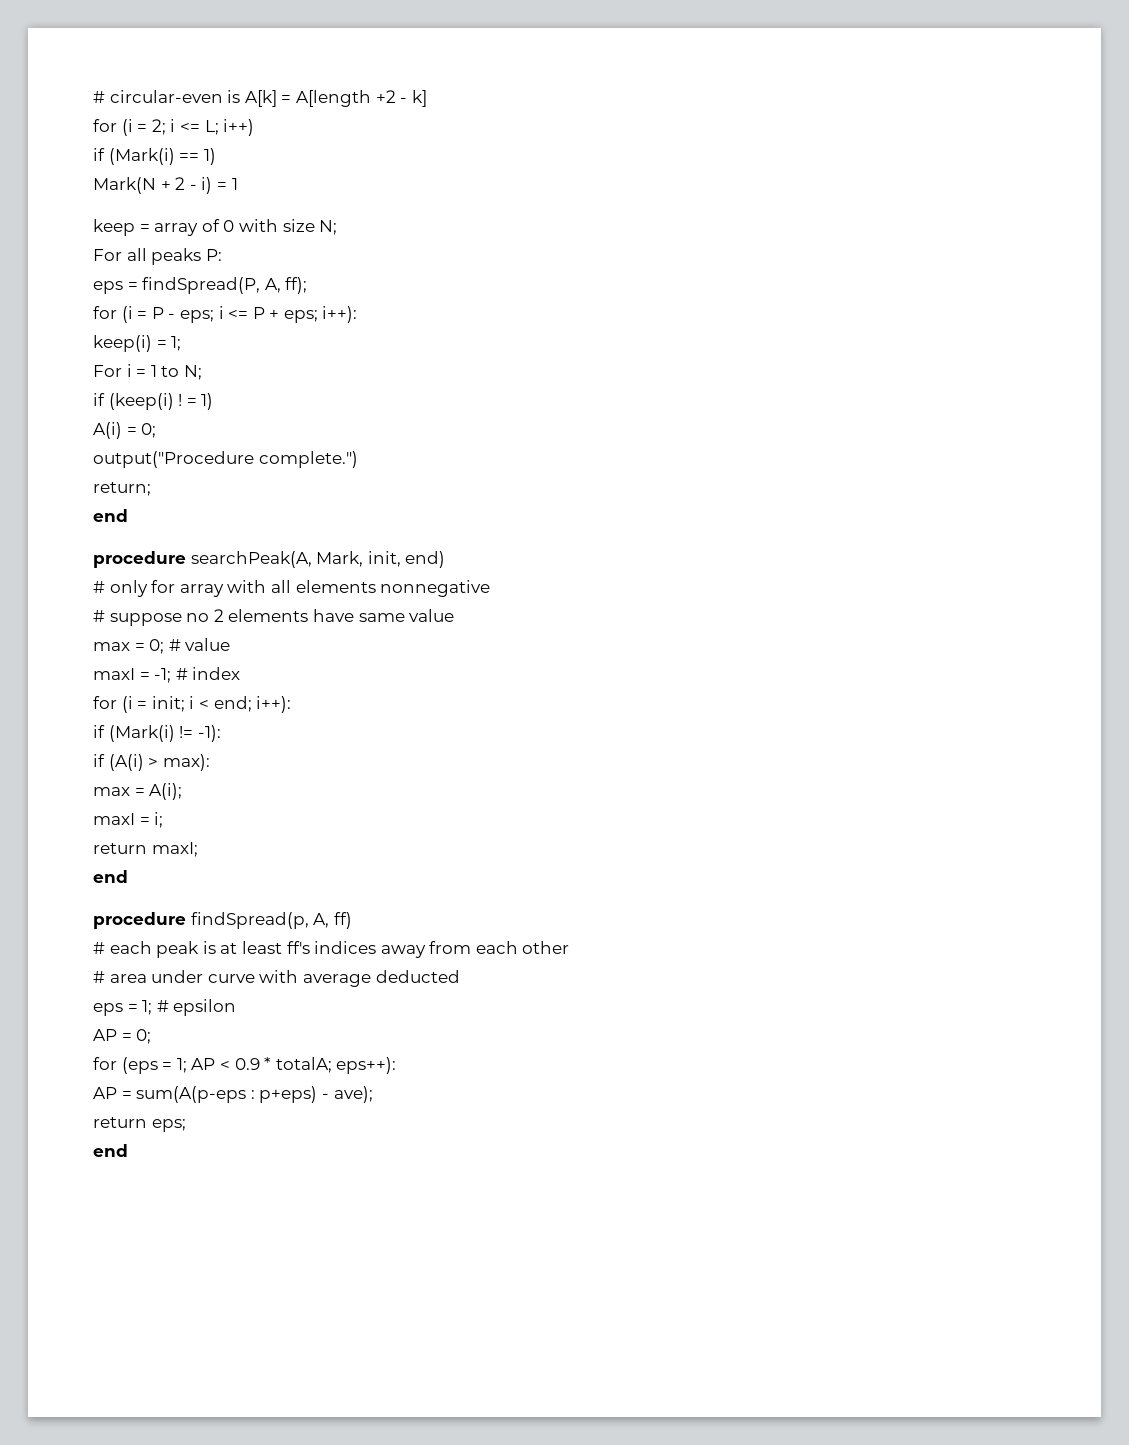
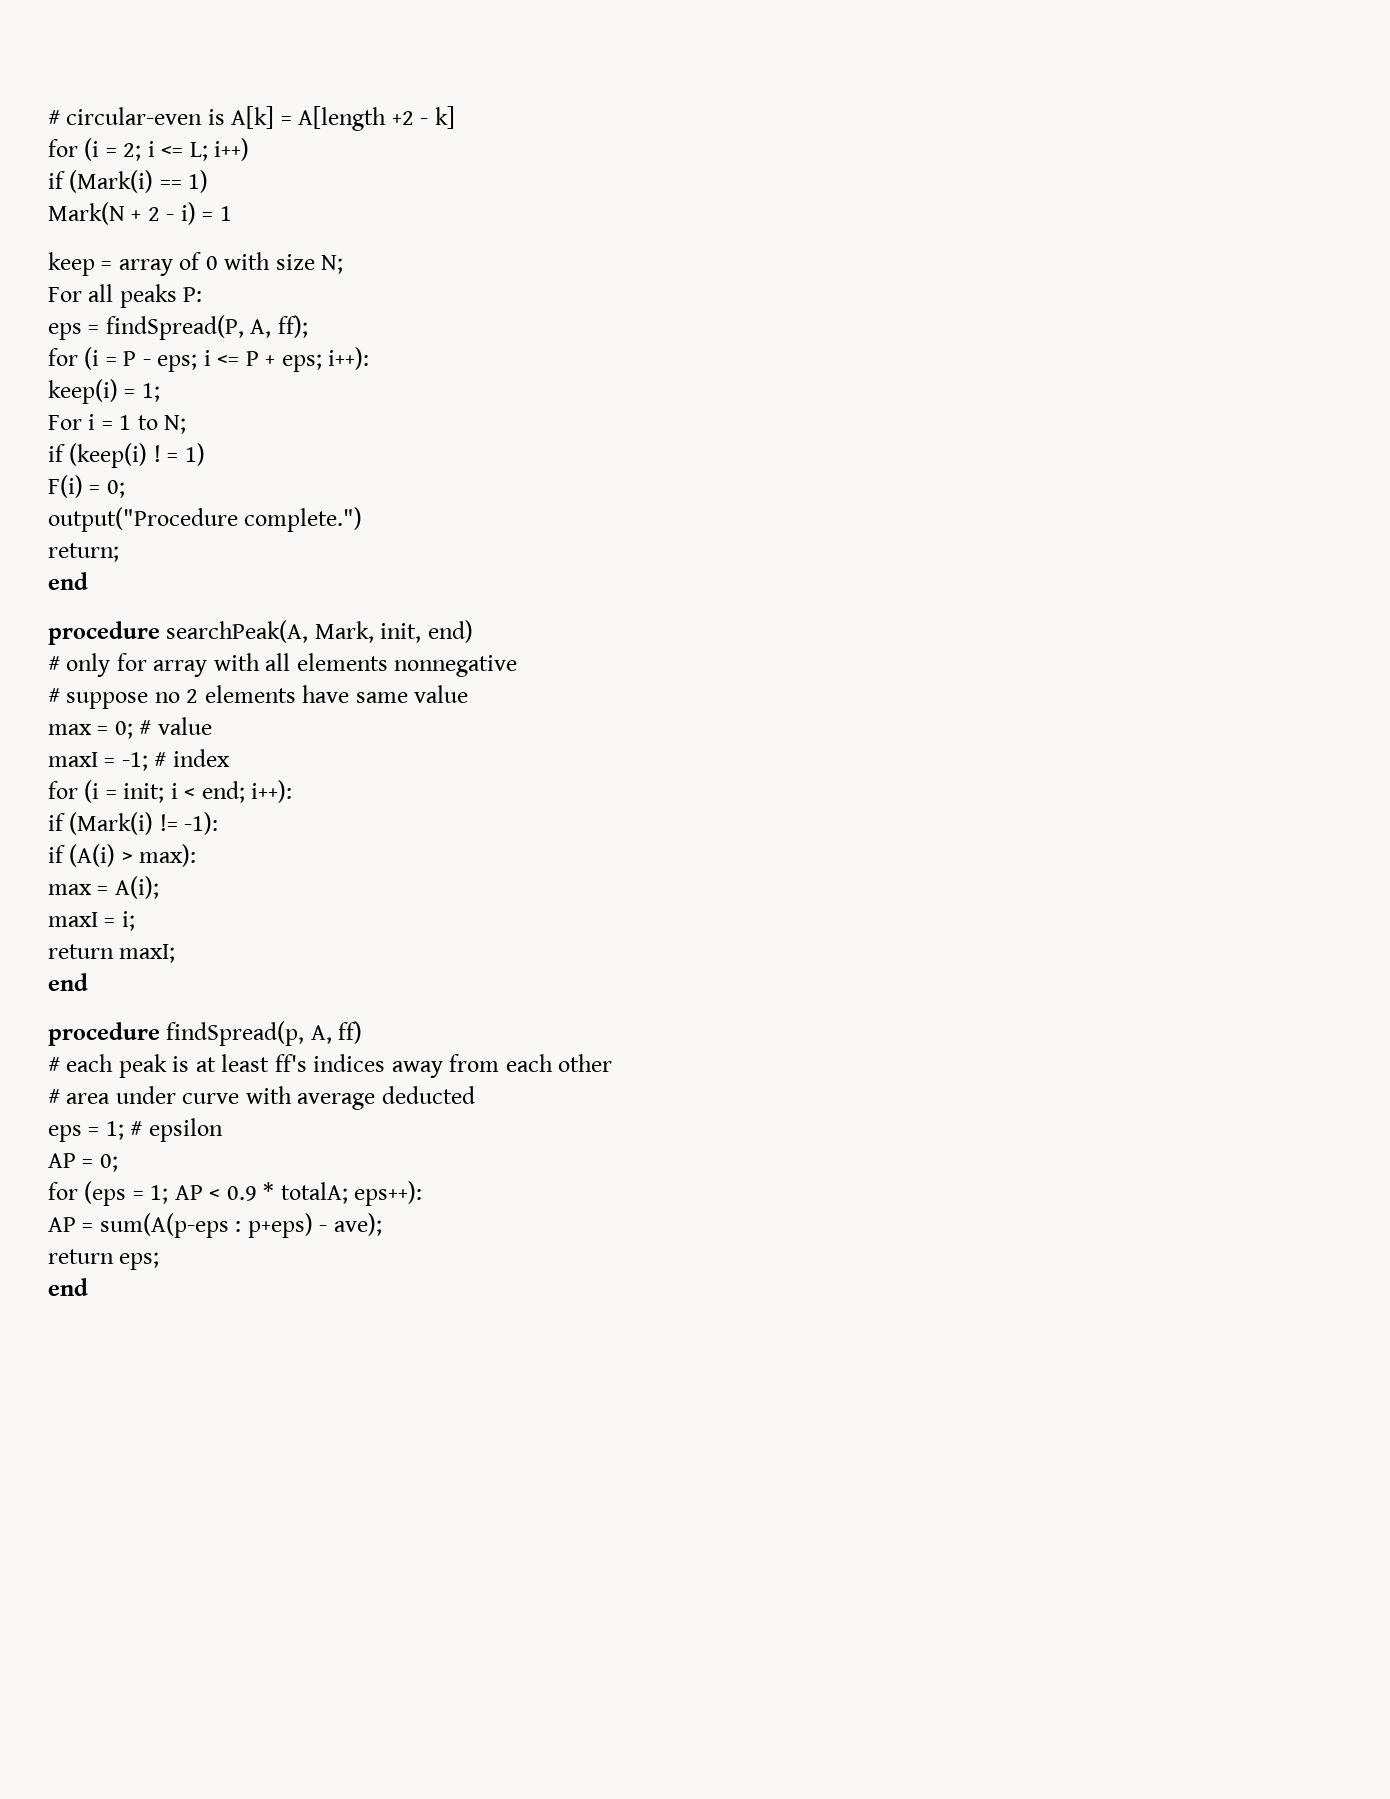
[93,422,122,439] A(i) -> [48,475,83,498] F(i)

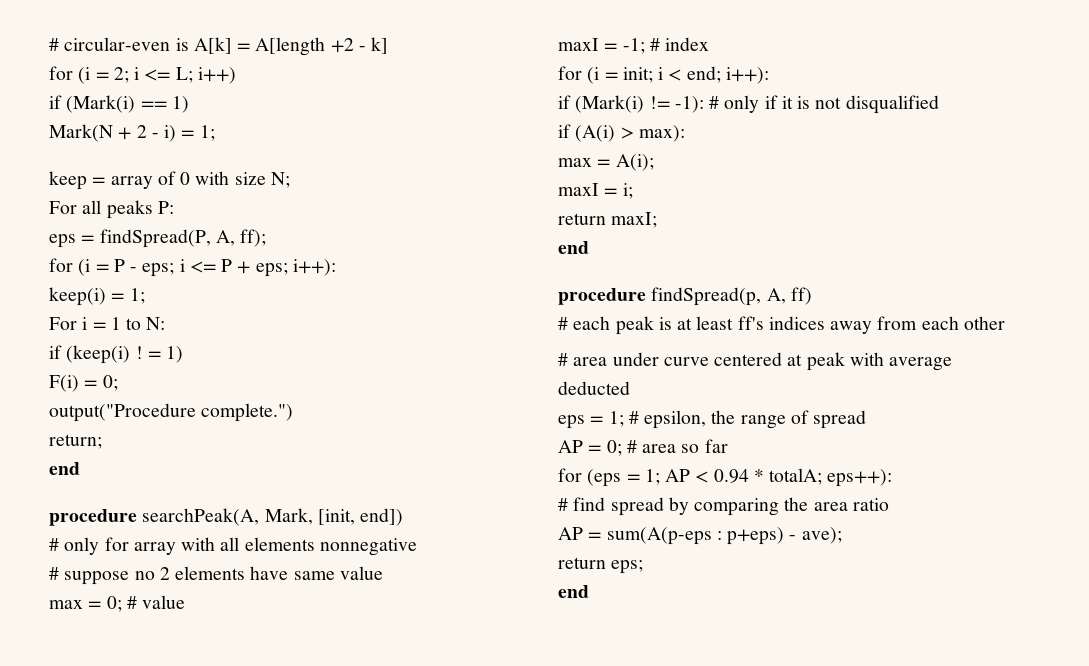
[219,206,232,221] 1 -> [199,125,215,141] 1;
[164,415,187,434] N; -> [146,317,166,330] N:
[380,620,473,643] init, end) -> [317,508,404,526] [init, end])
(219, 823) none -> [709,95,939,114] # only if it is not disqualified
(240, 1098) none -> [714,352,845,371] centered at peak
[148,1118,223,1142] epsilon -> [644,410,867,429] epsilon, the range of spread
(118, 1163) none -> [626,439,728,453] # area so far
[226,1186,257,1201] 0.9 -> [713,469,749,483] 0.94
(423, 1193) none -> [558,497,889,516] // # find spread by comparing the area ratio

